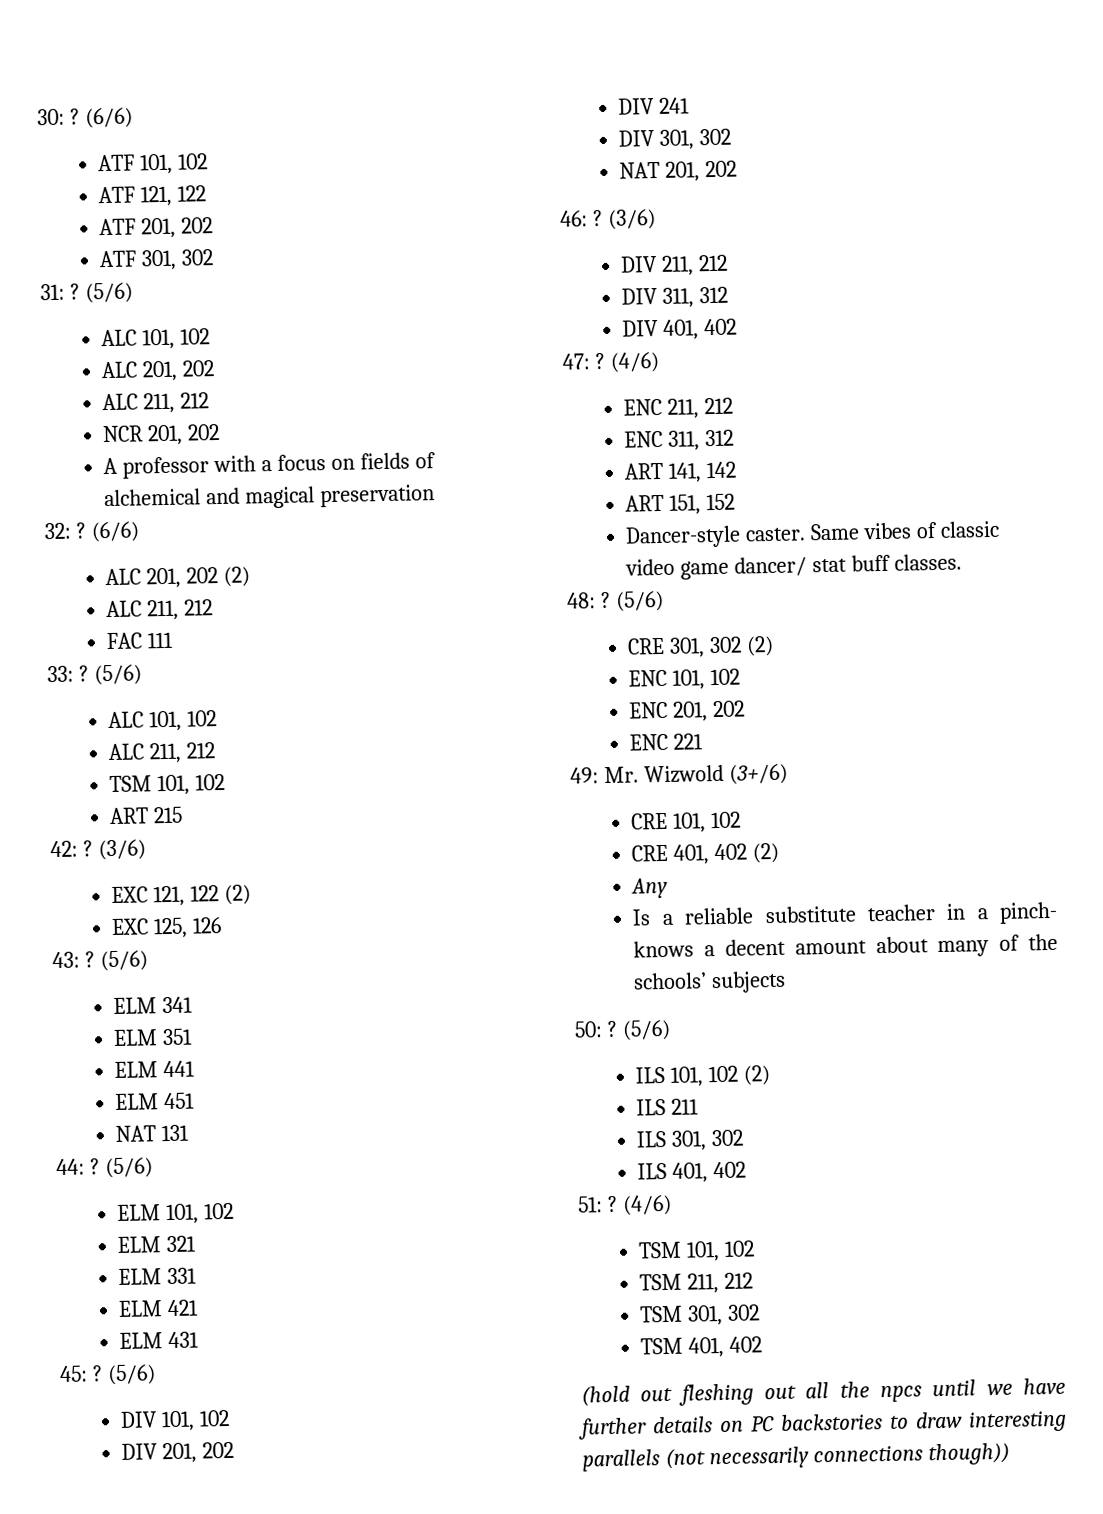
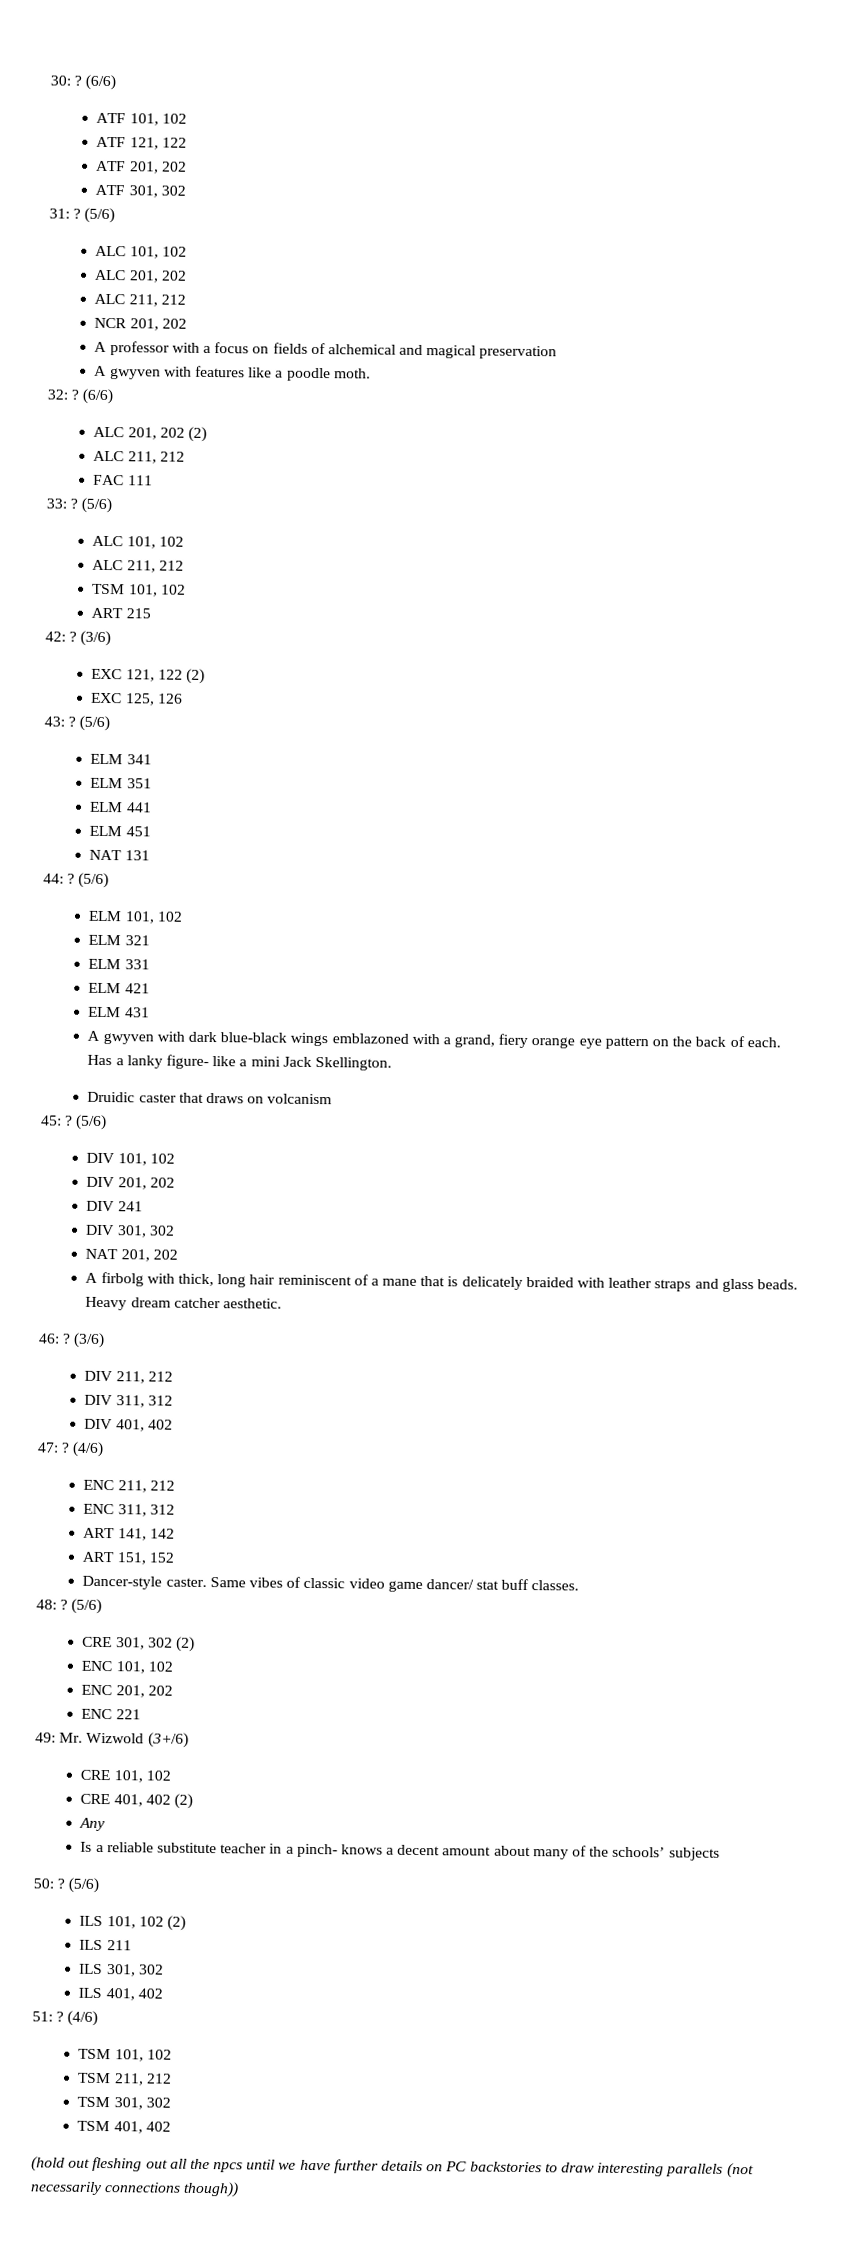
(436, 496) none -> [94,365,371,382] // A gwyven with features like a poodle moth.
(200, 1340) none -> [87,1030,781,1050] [87,1054,392,1071] [87,1091,333,1105] // A gwyven with dark blue-black wings emblazoned with a grand, fiery orange eye pattern on the back of each. Has a lanky figure- like a mini Jack Skellington. // Druidic caster that draws on volcanism
(738, 169) none -> [85,1271,798,1293] [85,1296,282,1311] // A firbolg with thick, long hair reminiscent of a mane that is delicately braided with leather straps and glass beads. Heavy dream catcher aesthetic.

